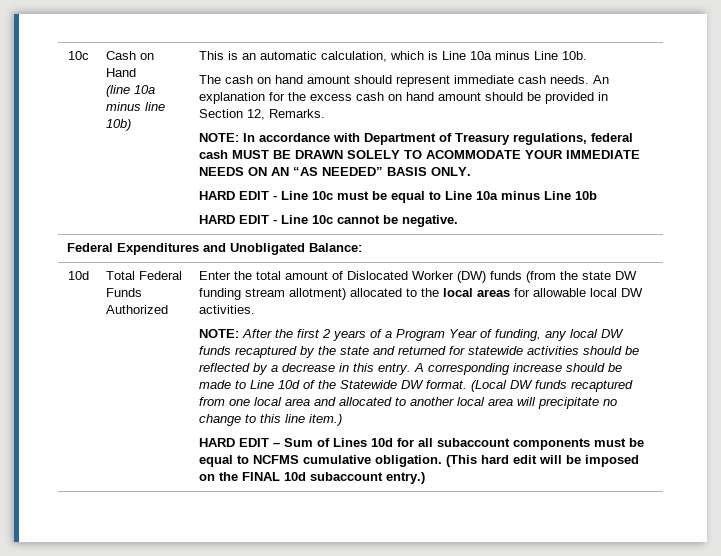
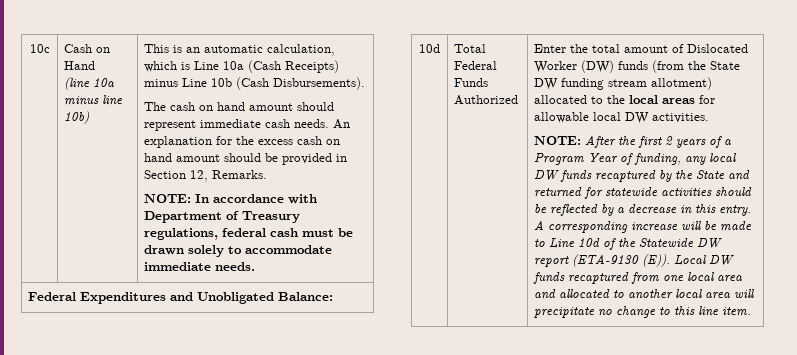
[494,51,587,60] minus Line 10b. -> [248,60,340,73] [144,77,366,90] (Cash Receipts) minus Line 10b (Cash Disbursements).
[231,150,640,159] [198,167,471,176] [198,191,597,203] [198,215,458,227] MUST BE DRAWN SOLELY TO ACOMMODATE YOUR IMMEDIATE NEEDS ON AN “AS NEEDED” BASIS ONLY. // HARD EDIT - Line 10c must be equal to Line 10a minus Line 10b // HARD EDIT - Line 10c cannot be negative. -> [302,228,354,237] [144,245,333,257] [144,262,256,271] must be drawn solely to accommodate immediate needs.
[581,271,611,280] state -> [710,61,741,70] State
[339,346,369,355] state -> [696,170,726,179] State
[565,363,605,372] should -> [681,221,702,230] will
[425,380,507,392] format. (Local -> [534,254,707,267] report (ETA-9130 (E)). Local
[308,414,342,426] [198,438,644,450] [198,455,639,467] [198,472,425,484] item.) // HARD EDIT – Sum of Lines 10d for all subaccount components must be equal to NCFMS cumulative obligation. (This hard edit will be imposed on the FINAL 10d subaccount entry.) -> [722,307,752,316] item.

